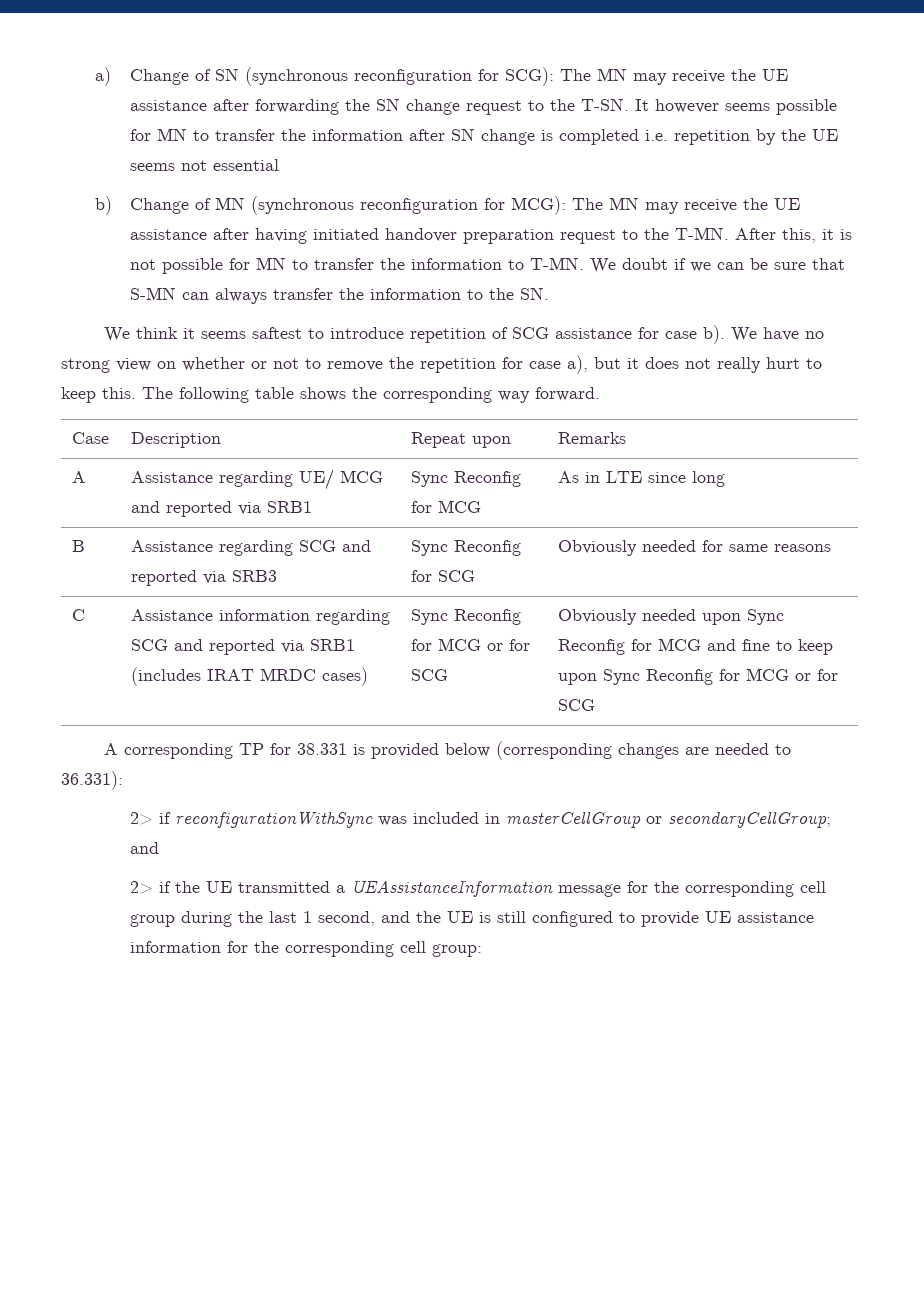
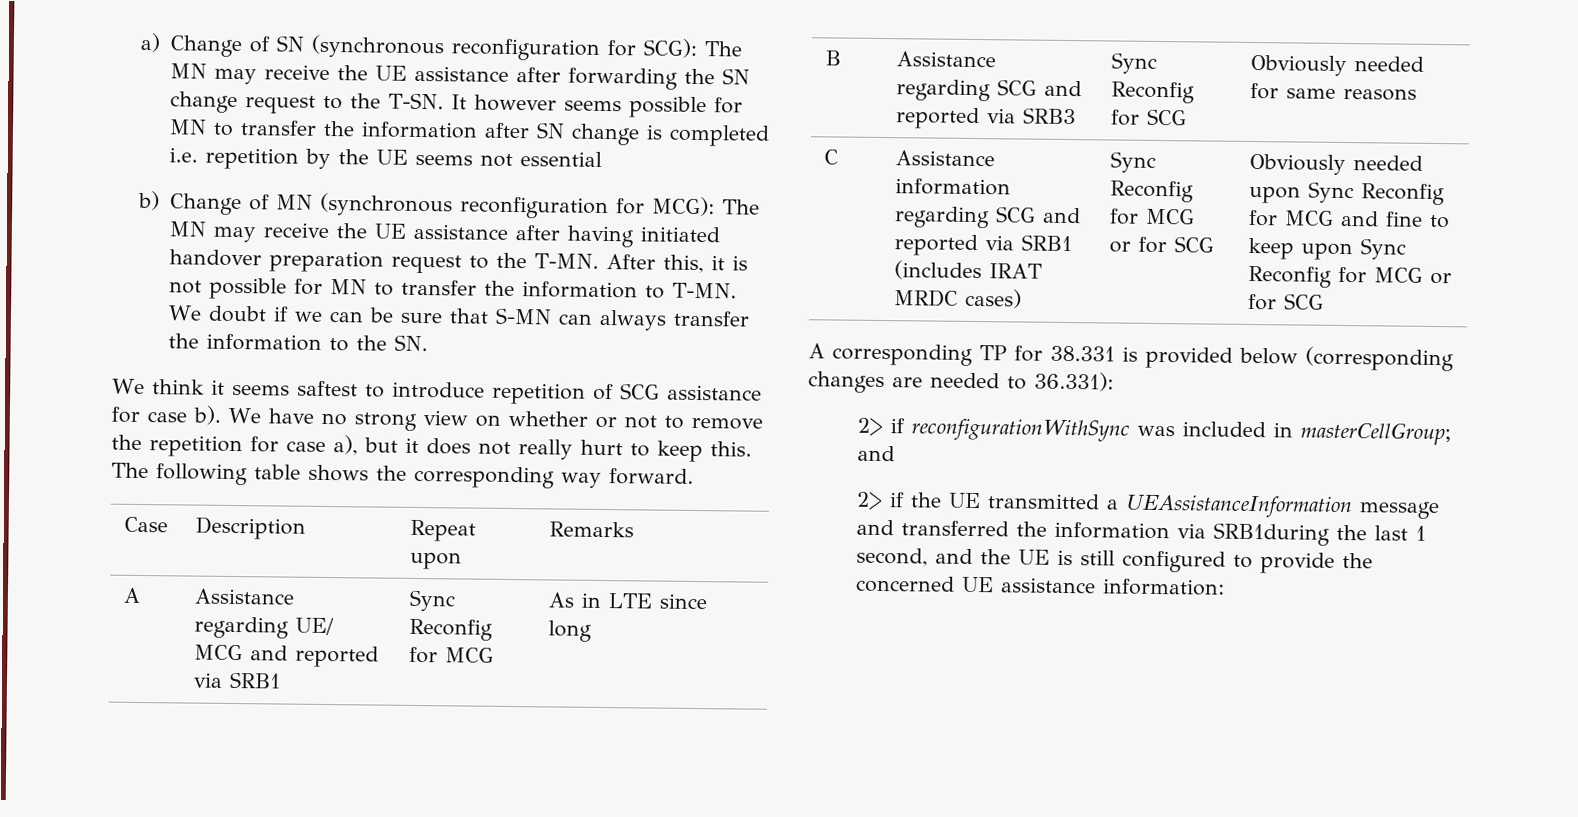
[505,811,831,828] masterCellGroup or secondaryCellGroup; -> [1299,421,1452,446] masterCellGroup;
[626,881,826,897] [129,911,232,927] for the corresponding cell group during -> [855,519,1330,546] and transferred the information via SRB1during
[704,911,814,923] [129,941,482,957] UE assistance information for the corresponding cell group: -> [1341,552,1373,569] [855,575,1225,596] the concerned UE assistance information:

